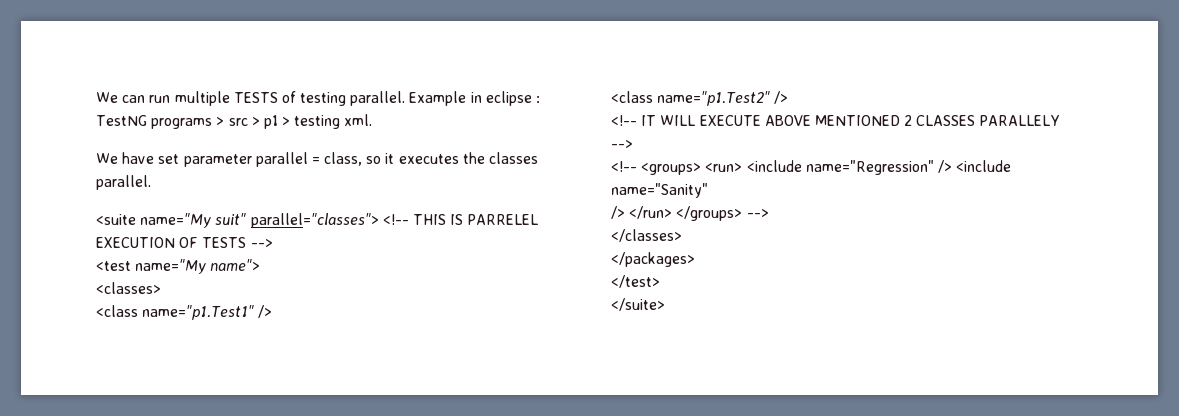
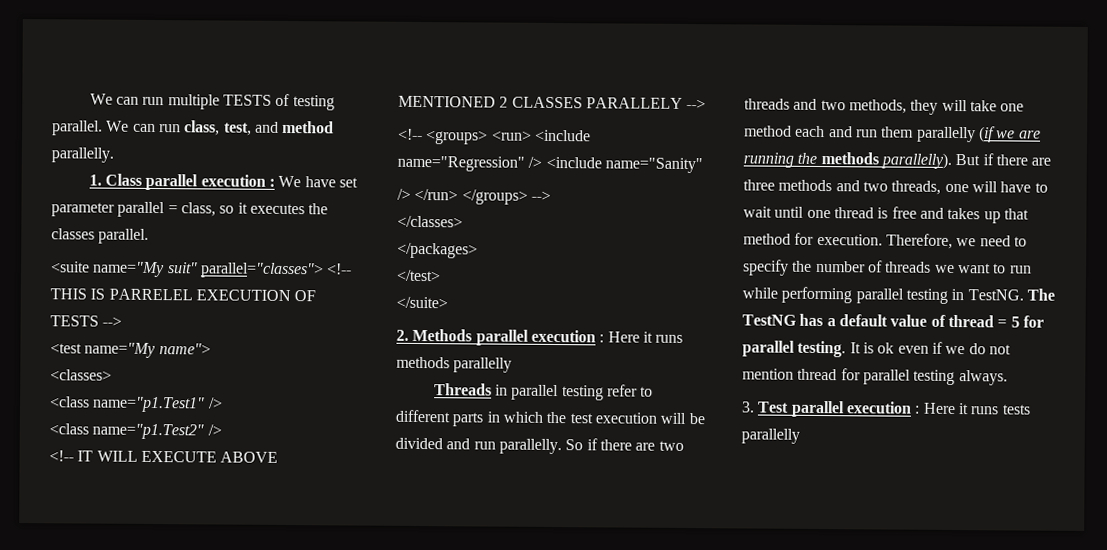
[409,91,541,106] [96,114,373,129] Example in eclipse : TestNG programs > src > p1 > testing xml. // -> [106,120,335,136] [51,147,114,163] [88,173,276,191] We can run class, test, and method parallelly. // 1. Class parallel execution :
(665, 304) none -> [396,328,684,346] [396,356,513,373] [433,383,654,401] [395,409,705,427] [395,437,684,455] [744,98,1025,115] [744,125,1041,143] [743,152,1052,169] [743,179,1048,195] [743,206,1029,224] [743,232,1027,249] [743,259,1032,276] [742,286,1055,304] [742,313,1044,328] [742,340,1011,358] [742,368,1008,386] [741,400,1031,418] [741,428,800,444] // 2. Methods parallel execution : Here it runs methods parallelly // Threads in parallel testing refer to different parts in which the test execution will be divided and run parallelly. So if there are two threads and two methods, they will take one method each and run them parallelly (if we are running the methods parallelly). But if there are three methods and two threads, one will have to wait until one thread is free and takes up that method for execution. Therefore, we need to specify the number of threads we want to run while performing parallel testing in TestNG. The TestNG has a default value of thread = 5 for parallel testing. It is ok even if we do not mention thread for parallel testing always. // 3. Test parallel execution : Here it runs tests parallelly

